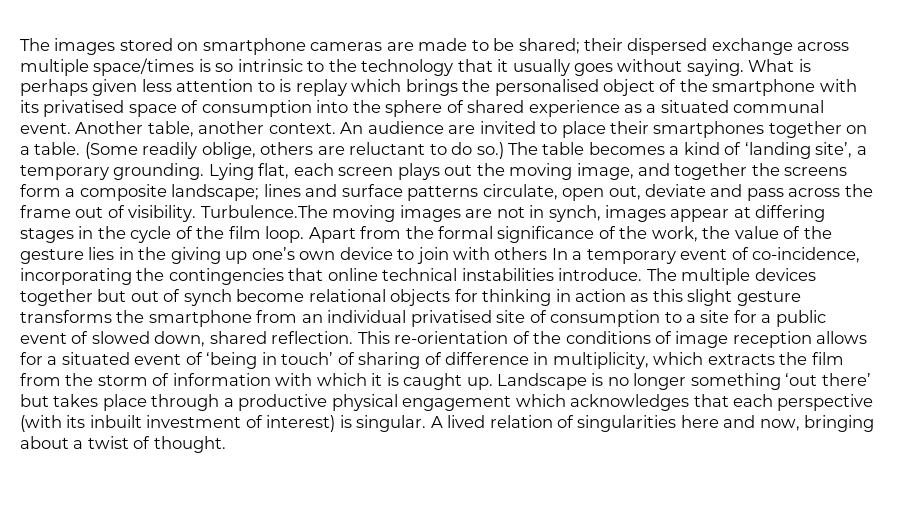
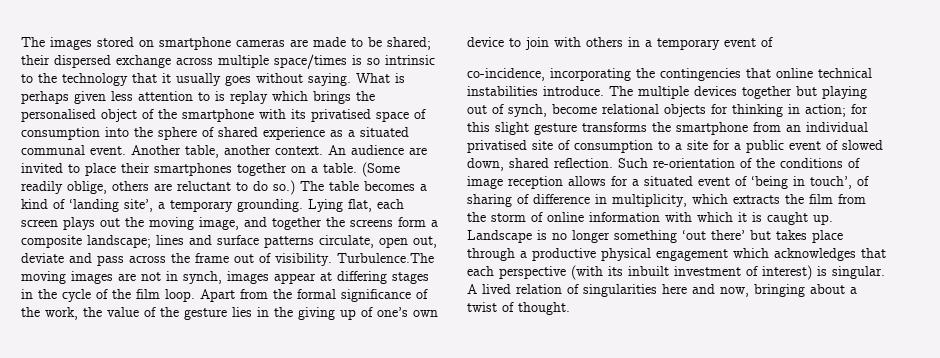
(248, 257) none -> [361,307,373,317] of
[551,248,568,260] In -> [628,37,640,47] in
(749, 253) none -> (773, 42) //
[130,289,232,306] out of synch -> [822,86,867,99] [467,104,547,117] playing out of synch,
[575,289,649,302] action as -> [805,104,868,117] action; for
[357,331,390,344] This -> [618,158,648,168] Such
[281,352,334,365] touch’ -> [810,176,852,189] touch’,
(170, 379) none -> [547,212,584,222] online

